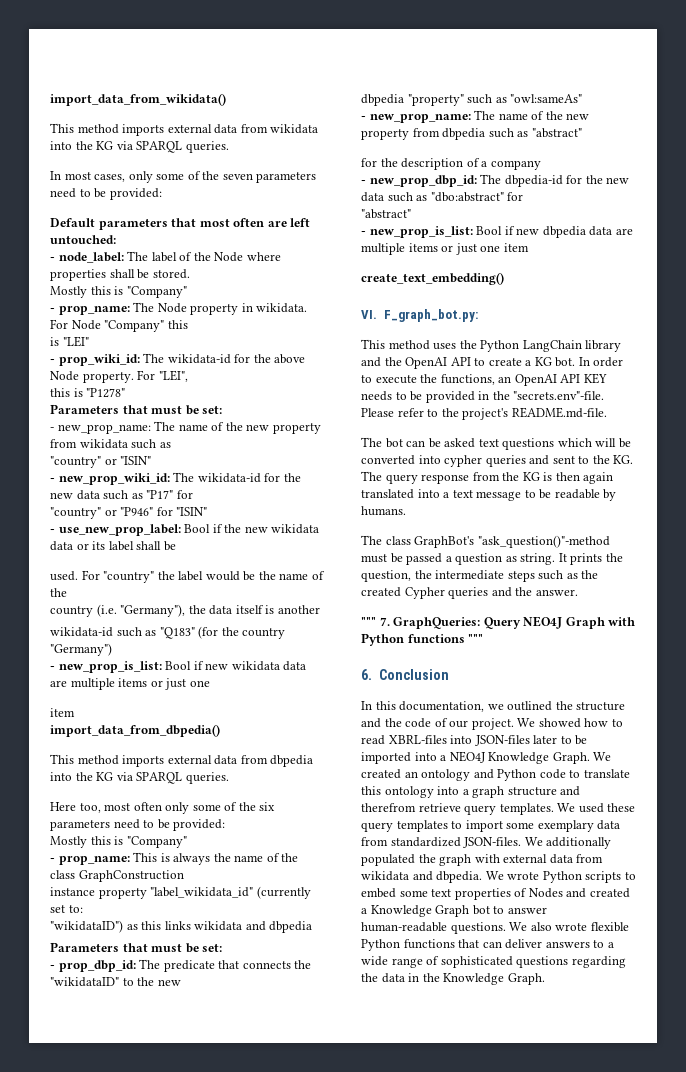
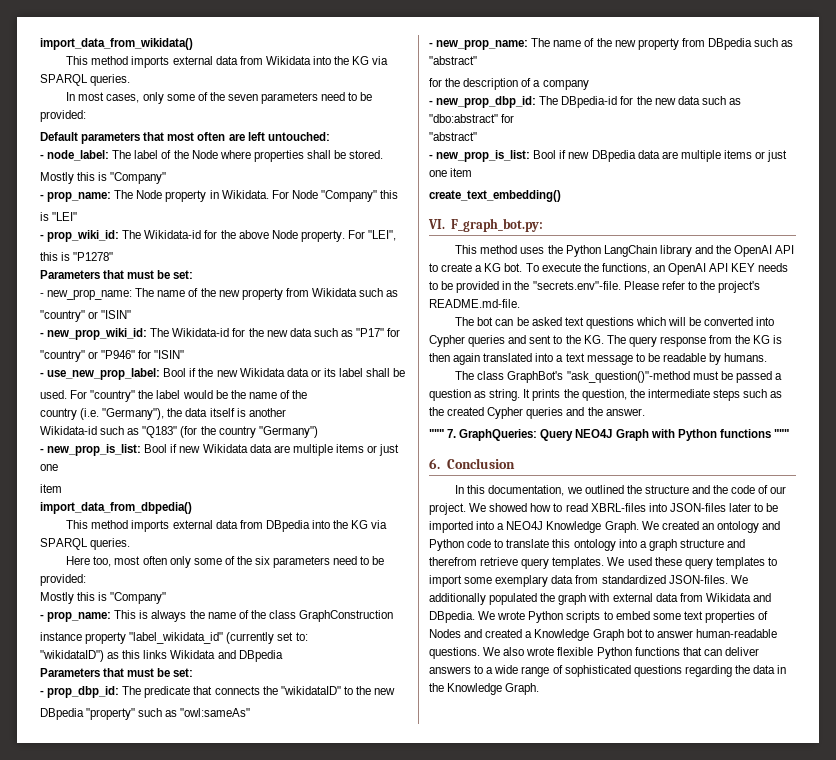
[270,124,319,134] wikidata -> [265,56,311,65] Wikidata
[256,303,308,313] wikidata. -> [221,190,269,199] Wikidata.
[167,354,231,364] wikidata-id -> [144,230,202,239] Wikidata-id
[79,439,128,449] wikidata -> [311,288,357,297] Wikidata
[197,473,261,483] wikidata-id -> [172,328,230,337] Wikidata-id
[271,524,320,534] wikidata -> [239,368,285,377] Wikidata
[50,627,113,637] wikidata-id -> [40,426,97,435] Wikidata-id
[231,661,280,671] wikidata -> [202,444,248,453] Wikidata
[270,755,314,767] dbpedia -> [265,520,310,532] DBpedia
[194,921,313,933] wikidata and dbpedia -> [170,650,283,662] Wikidata and DBpedia
[361,94,404,106] dbpedia -> [40,708,84,720] DBpedia
[442,128,486,140] dbpedia -> [707,38,752,50] DBpedia
[504,175,563,187] dbpedia-id -> [561,96,618,108] DBpedia-id
[542,226,586,238] dbpedia -> [591,150,636,162] DBpedia
[578,357,624,367] [361,375,372,383] In order to -> [525,263,539,272] To
[444,455,483,467] cypher -> [429,335,465,347] Cypher
[361,871,483,883] wikidata and dbpedia. -> [705,593,771,602] [429,611,475,623] Wikidata and DBpedia.

